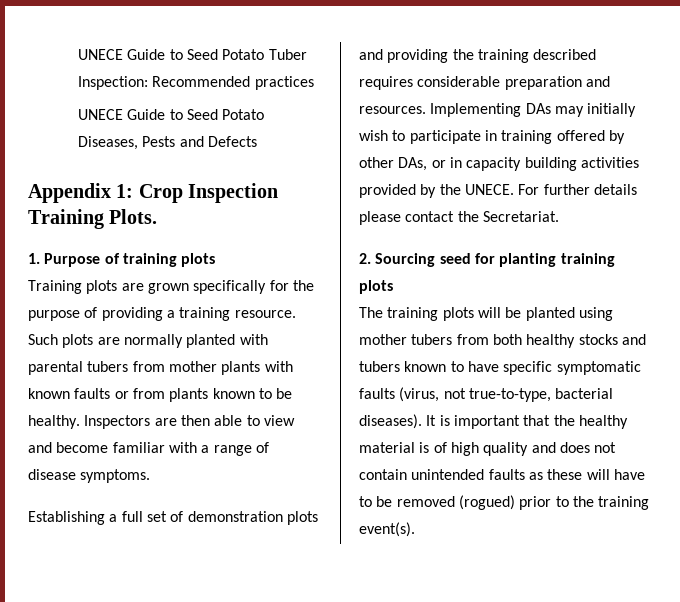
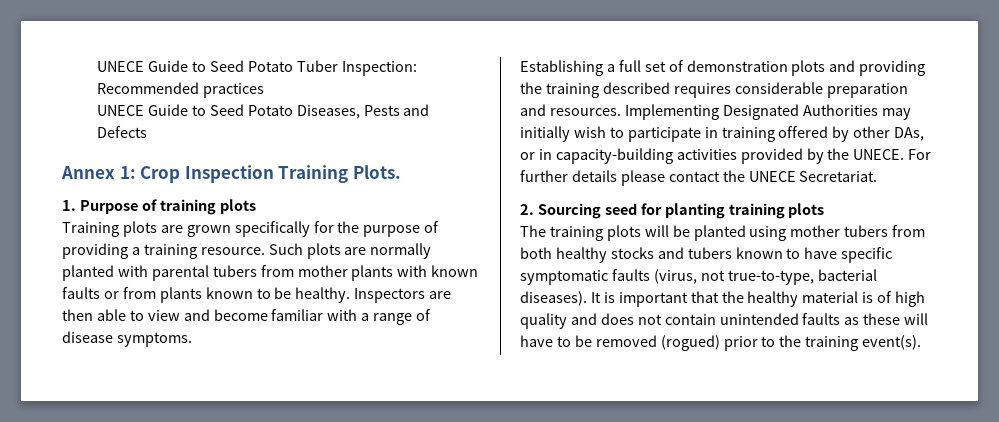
[28,183,111,203] Appendix -> [61,166,115,179] Annex
[525,103,551,114] DAs -> [722,104,878,120] Designated Authorities
[466,157,577,171] capacity building -> [555,148,673,164] capacity-building
(479, 216) none -> [748,171,796,182] UNECE

